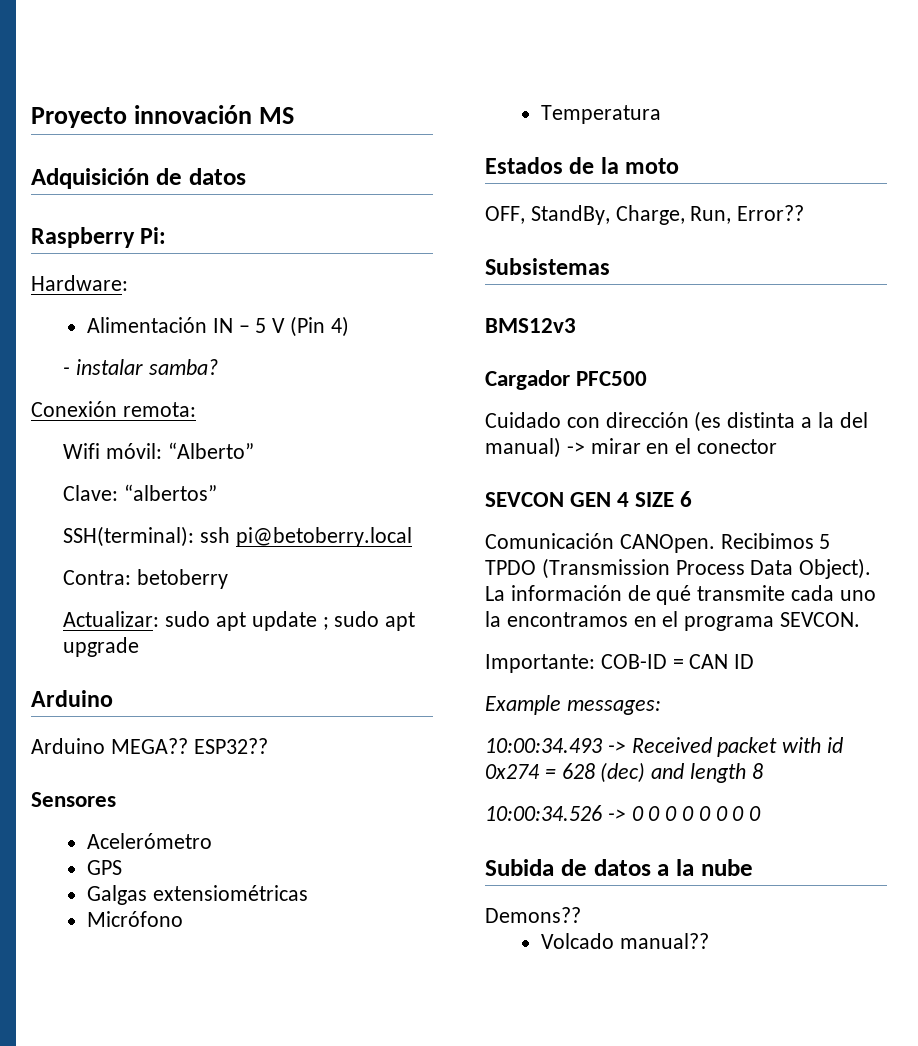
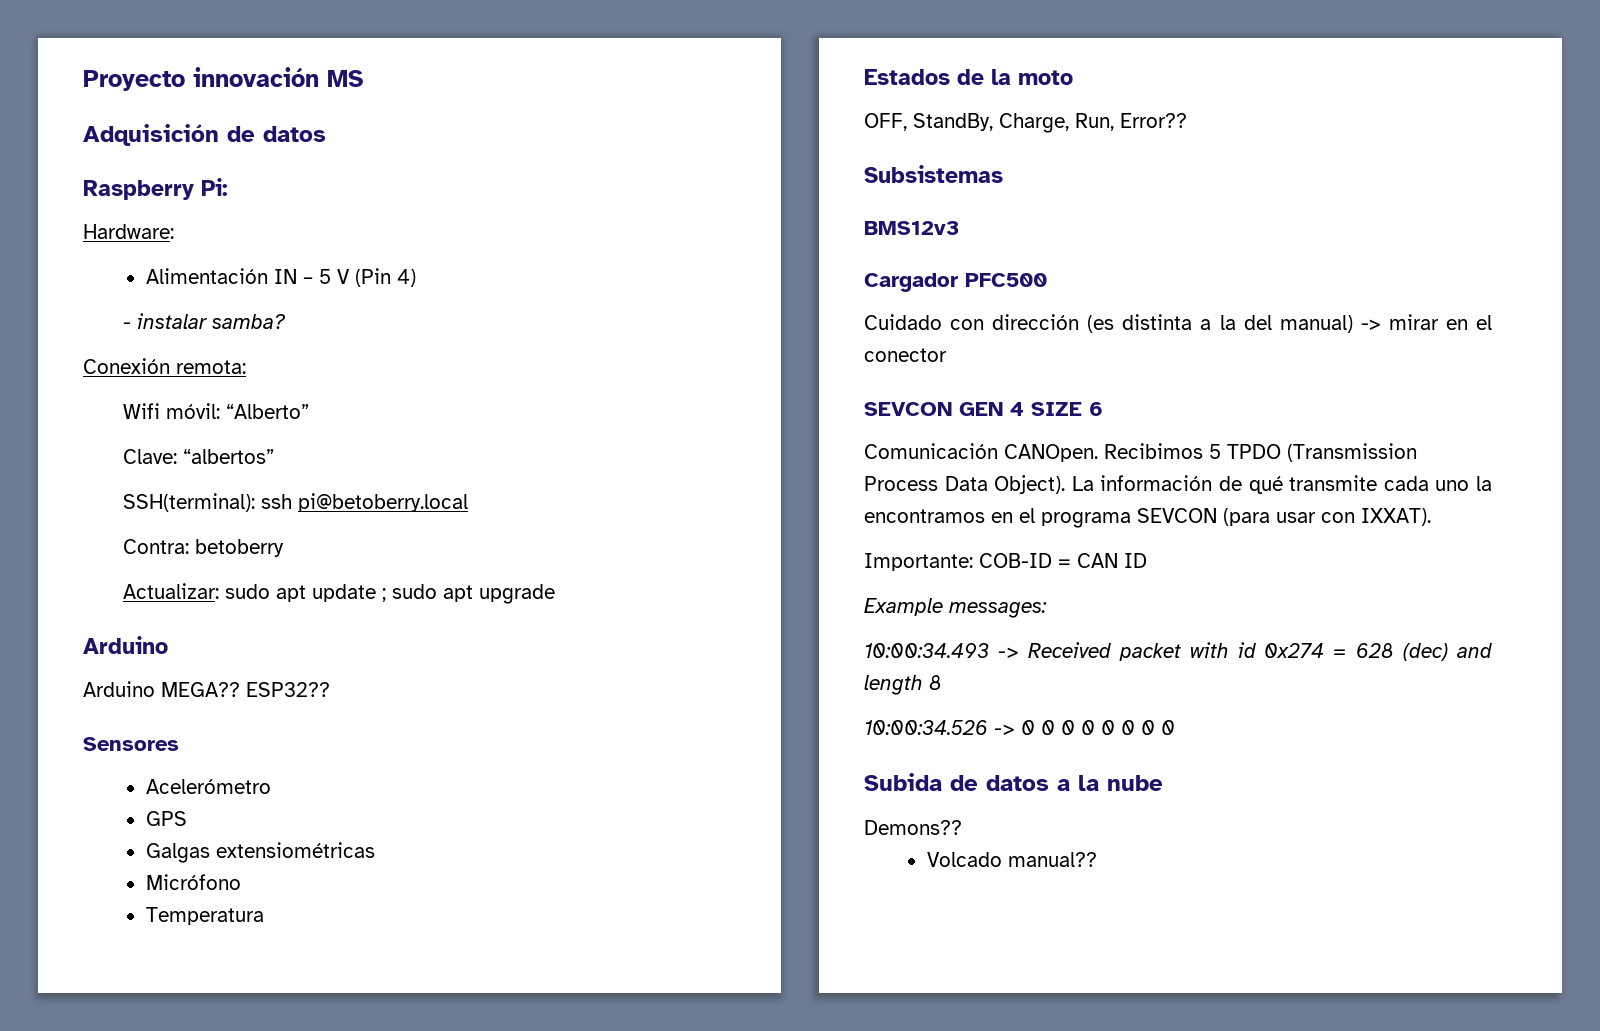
[780,612,861,627] SEVCON. -> [1137,508,1431,526] SEVCON (para usar con IXXAT).

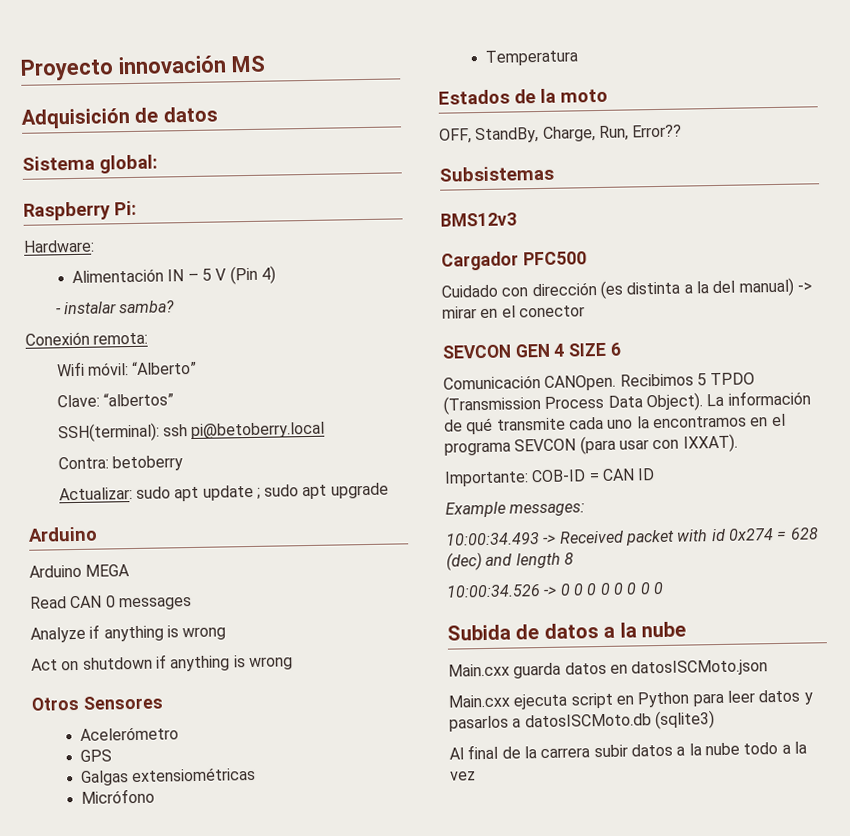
(326, 134) none -> [22,154,158,174] // Sistema global:
[161,682,330,697] MEGA?? ESP32?? // -> [85,564,131,577] [30,595,192,611] [30,624,227,643] [31,654,293,672] [31,696,79,711] MEGA // Read CAN 0 messages // Analyze if anything is wrong // Act on shutdown if anything is wrong // Otros
[864,820,962,835] [926,852,1097,867] Demons?? // Volcado manual?? -> [448,659,769,679] [448,689,813,710] [449,710,715,732] [449,741,807,760] [450,771,476,781] Main.cxx guarda datos en datosISCMoto.json // Main.cxx ejecuta script en Python para leer datos y pasarlos a datosISCMoto.db (sqlite3) // Al final de la carrera subir datos a la nube todo a la vez

